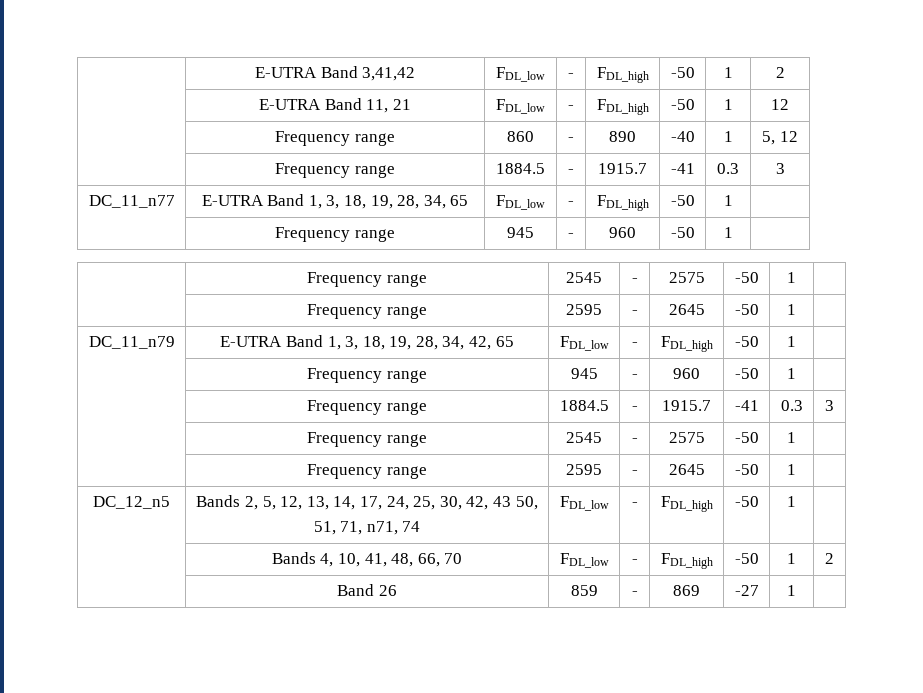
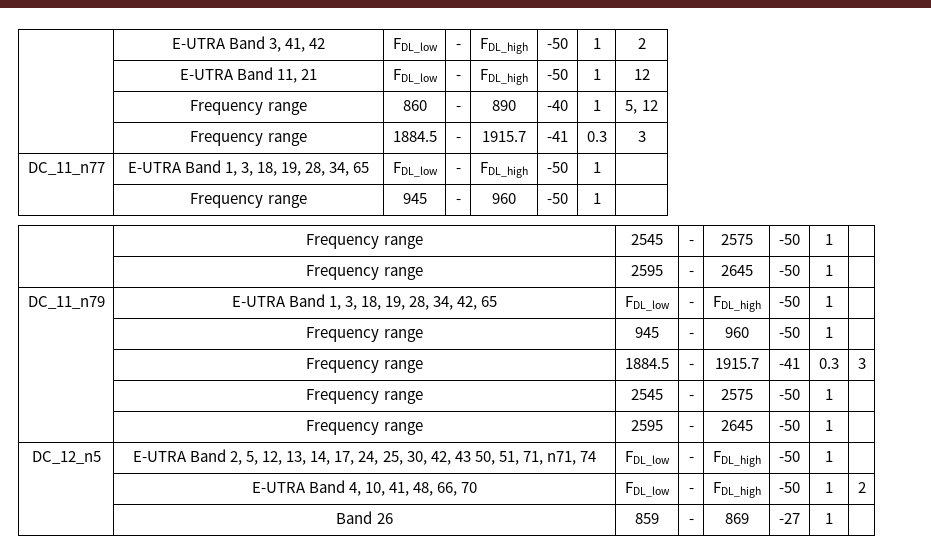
[254,66,416,81] | E-UTRA Band 3,41,42 -> [171,36,326,52] | E-UTRA Band 3, 41, 42
[196,495,241,507] Bands -> [133,449,227,462] E-UTRA Band
[271,552,316,564] Bands -> [251,480,345,493] E-UTRA Band

